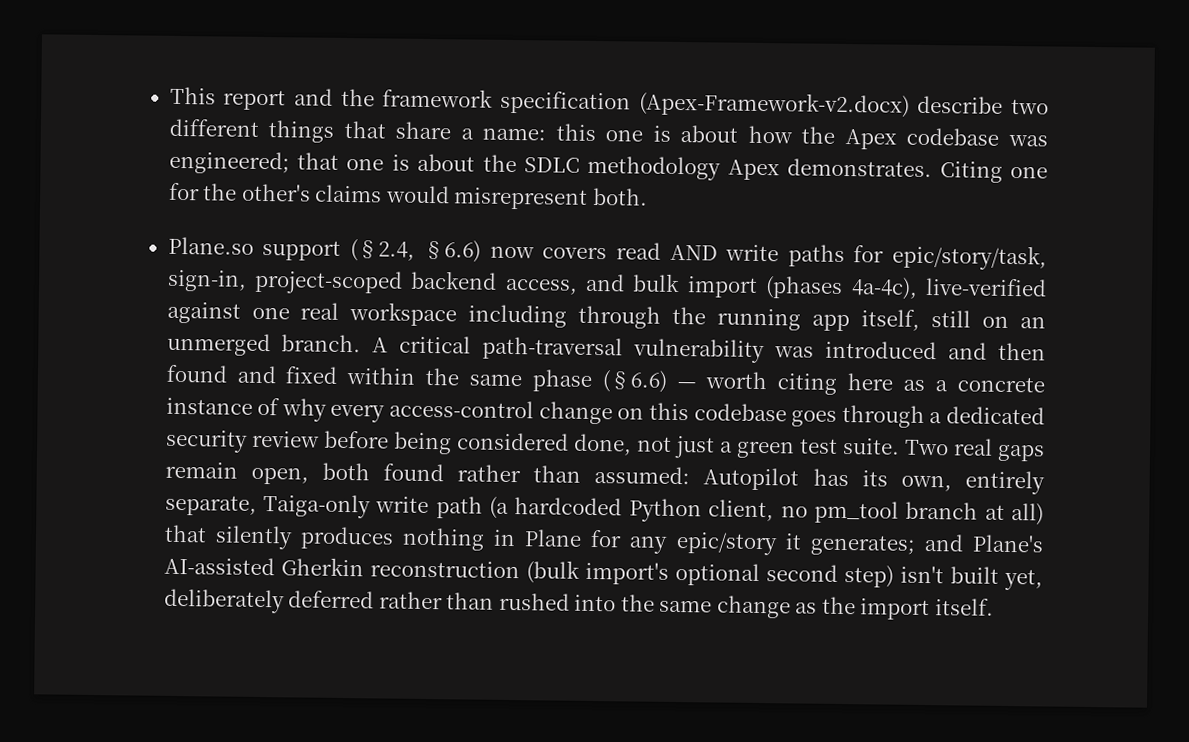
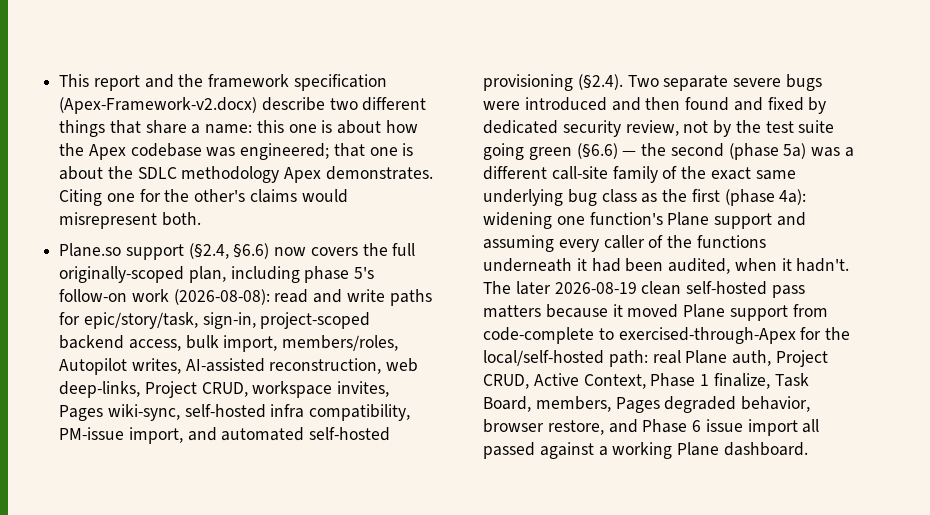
[616,242,718,261] read AND -> [362,243,416,256] [59,266,375,283] [59,289,343,305] the full originally-scoped plan, including phase 5's follow-on work (2026-08-08): read and
[585,273,1047,300] [166,301,1046,332] [166,332,815,364] and bulk import (phases 4a-4c), live-verified against one real workspace including through the running app itself, still on an unmerged branch. A critical path-traversal vulnerability was -> [185,335,399,352] [59,358,419,375] [59,381,390,398] [59,404,411,421] [59,427,391,444] [483,74,822,91] [483,101,521,110] bulk import, members/roles, Autopilot writes, AI-assisted reconstruction, web deep-links, Project CRUD, workspace invites, Pages wiki-sync, self-hosted infra compatibility, PM-issue import, and automated self-hosted provisioning (§2.4). Two separate severe bugs were
[346,367,1045,395] [165,397,1046,428] [164,429,1045,462] [164,461,1045,495] [164,494,1045,526] [163,524,1045,556] [163,556,1043,591] [163,588,994,621] within the same phase (§6.6) — worth citing here as a concrete instance of why every access-control change on this codebase goes through a dedicated security review before being considered done, not just a green test suite. Two real gaps remain open, both found rather than assumed: Autopilot has its own, entirely separate, Taiga-only write path (a hardcoded Python client, no pm_tool branch at all) that silently produces nothing in Plane for any epic/story it generates; and Plane's AI-assisted Gherkin reconstruction (bulk import's optional second step) isn't built yet, deliberately deferred rather than rushed into the same change as the import itself. -> [808,97,827,114] [483,120,835,137] [483,143,854,160] [483,166,796,183] [483,189,807,206] [483,212,806,229] [483,235,766,252] [483,258,850,274] [483,281,805,298] [483,304,828,321] [483,327,851,344] [483,350,828,367] [483,373,809,389] [483,396,811,413] [483,419,820,436] [483,442,808,459] by dedicated security review, not by the test suite going green (§6.6) — the second (phase 5a) was a different call-site family of the exact same underlying bug class as the first (phase 4a): widening one function's Plane support and assuming every caller of the functions underneath it had been audited, when it hadn't. The later 2026-08-19 clean self-hosted pass matters because it moved Plane support from code-complete to exercised-through-Apex for the local/self-hosted path: real Plane auth, Project CRUD, Active Context, Phase 1 finalize, Task Board, members, Pages degraded behavior, browser restore, and Phase 6 issue import all passed against a working Plane dashboard.

